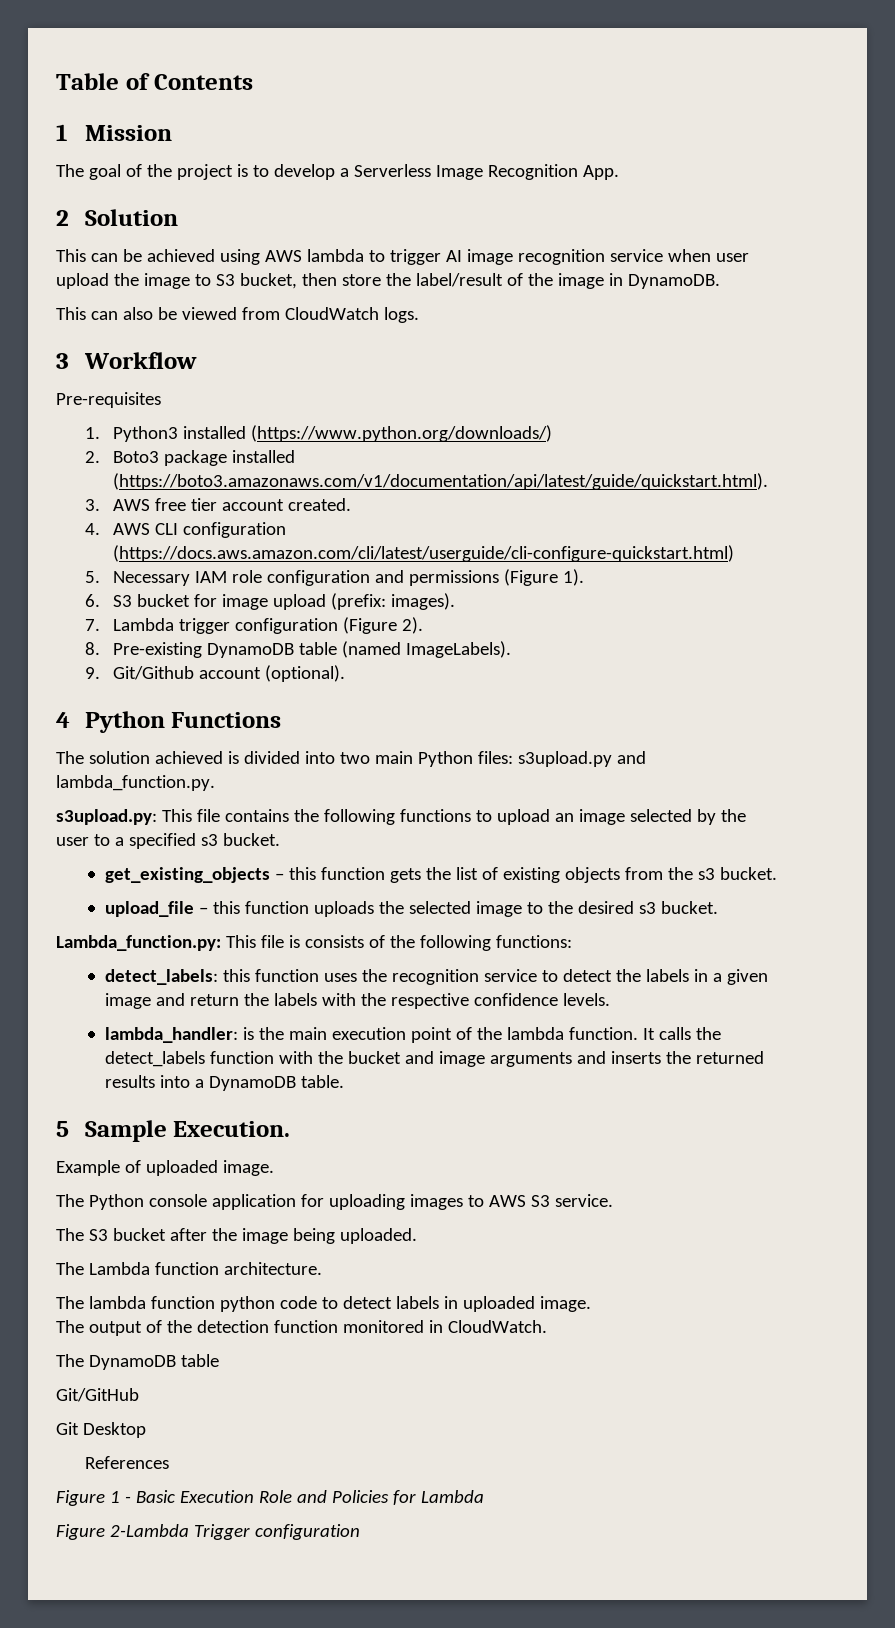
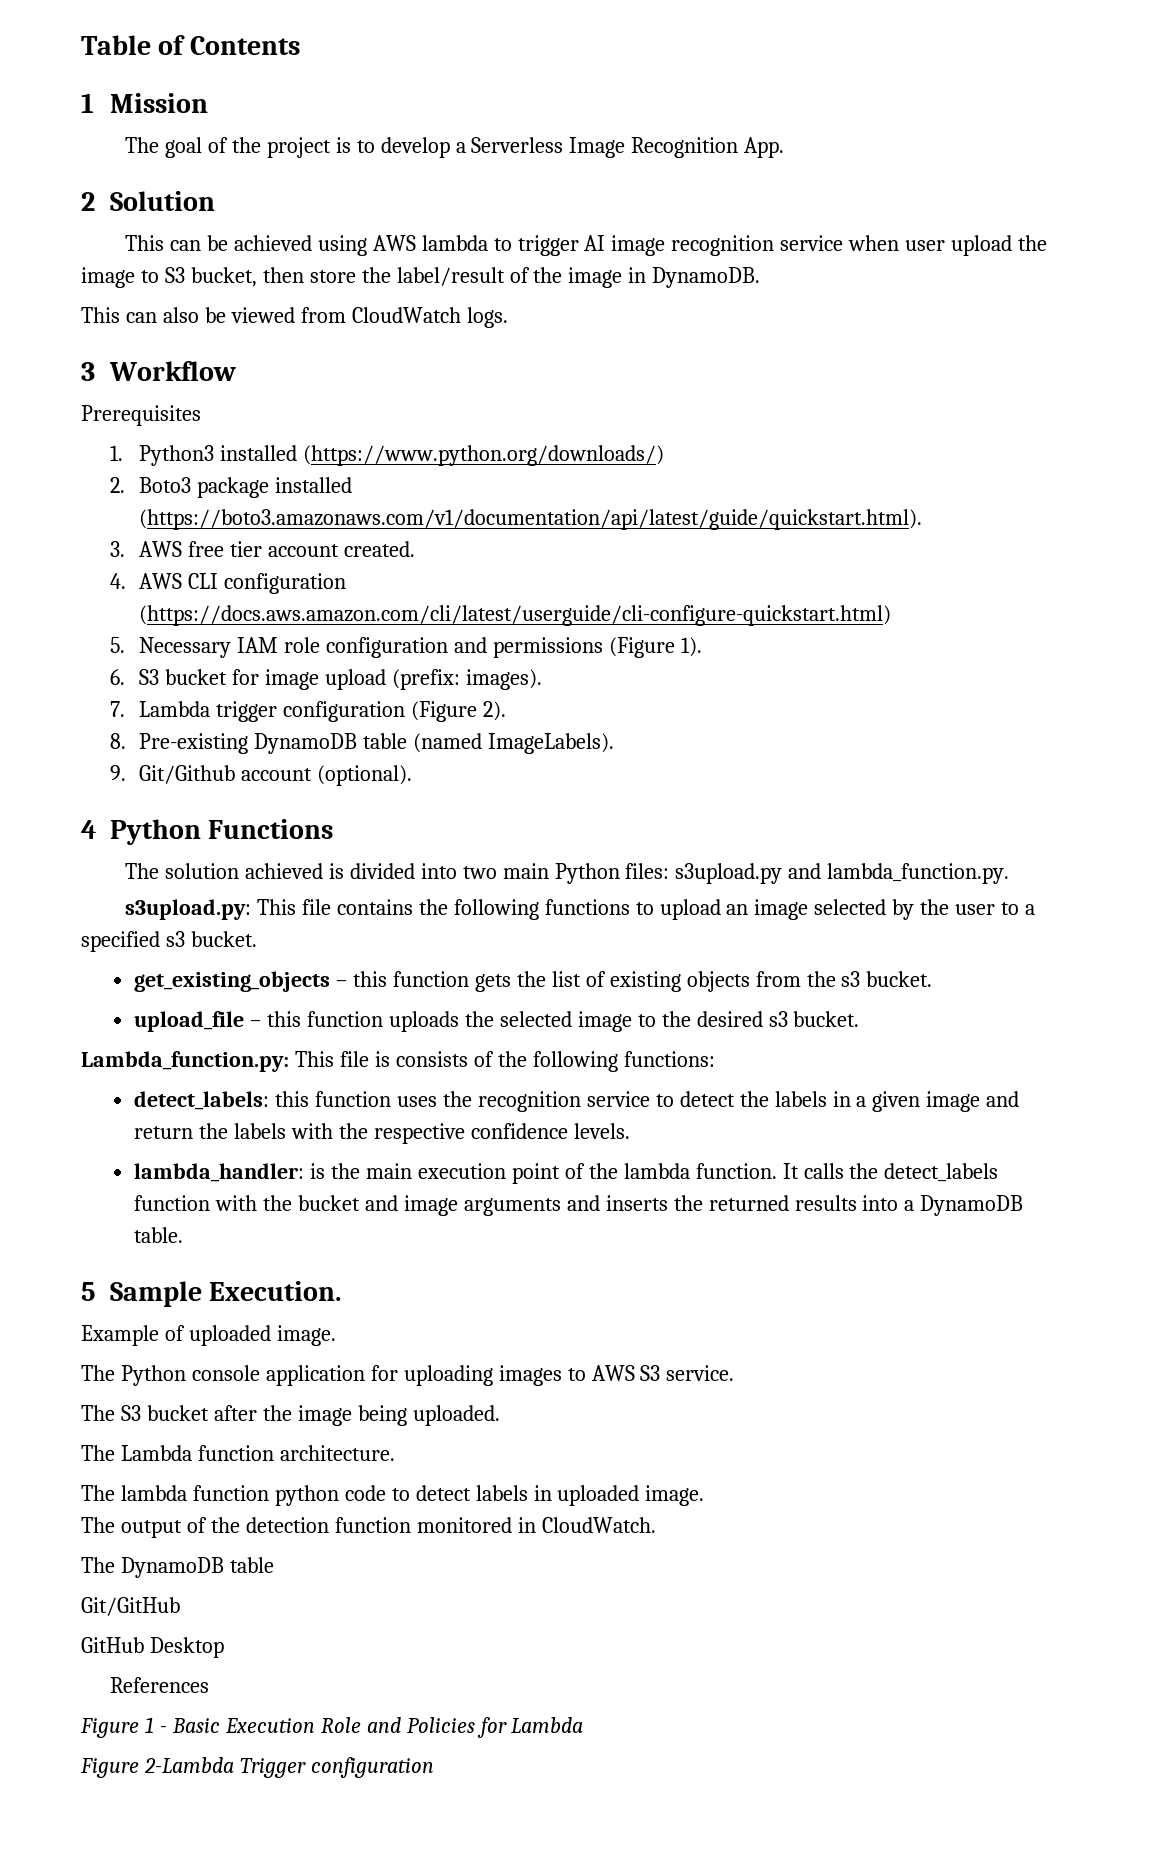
[56,392,161,408] Pre-requisites -> [81,405,201,426] Prerequisites
[56,1422,79,1435] Git -> [81,1637,144,1653] GitHub

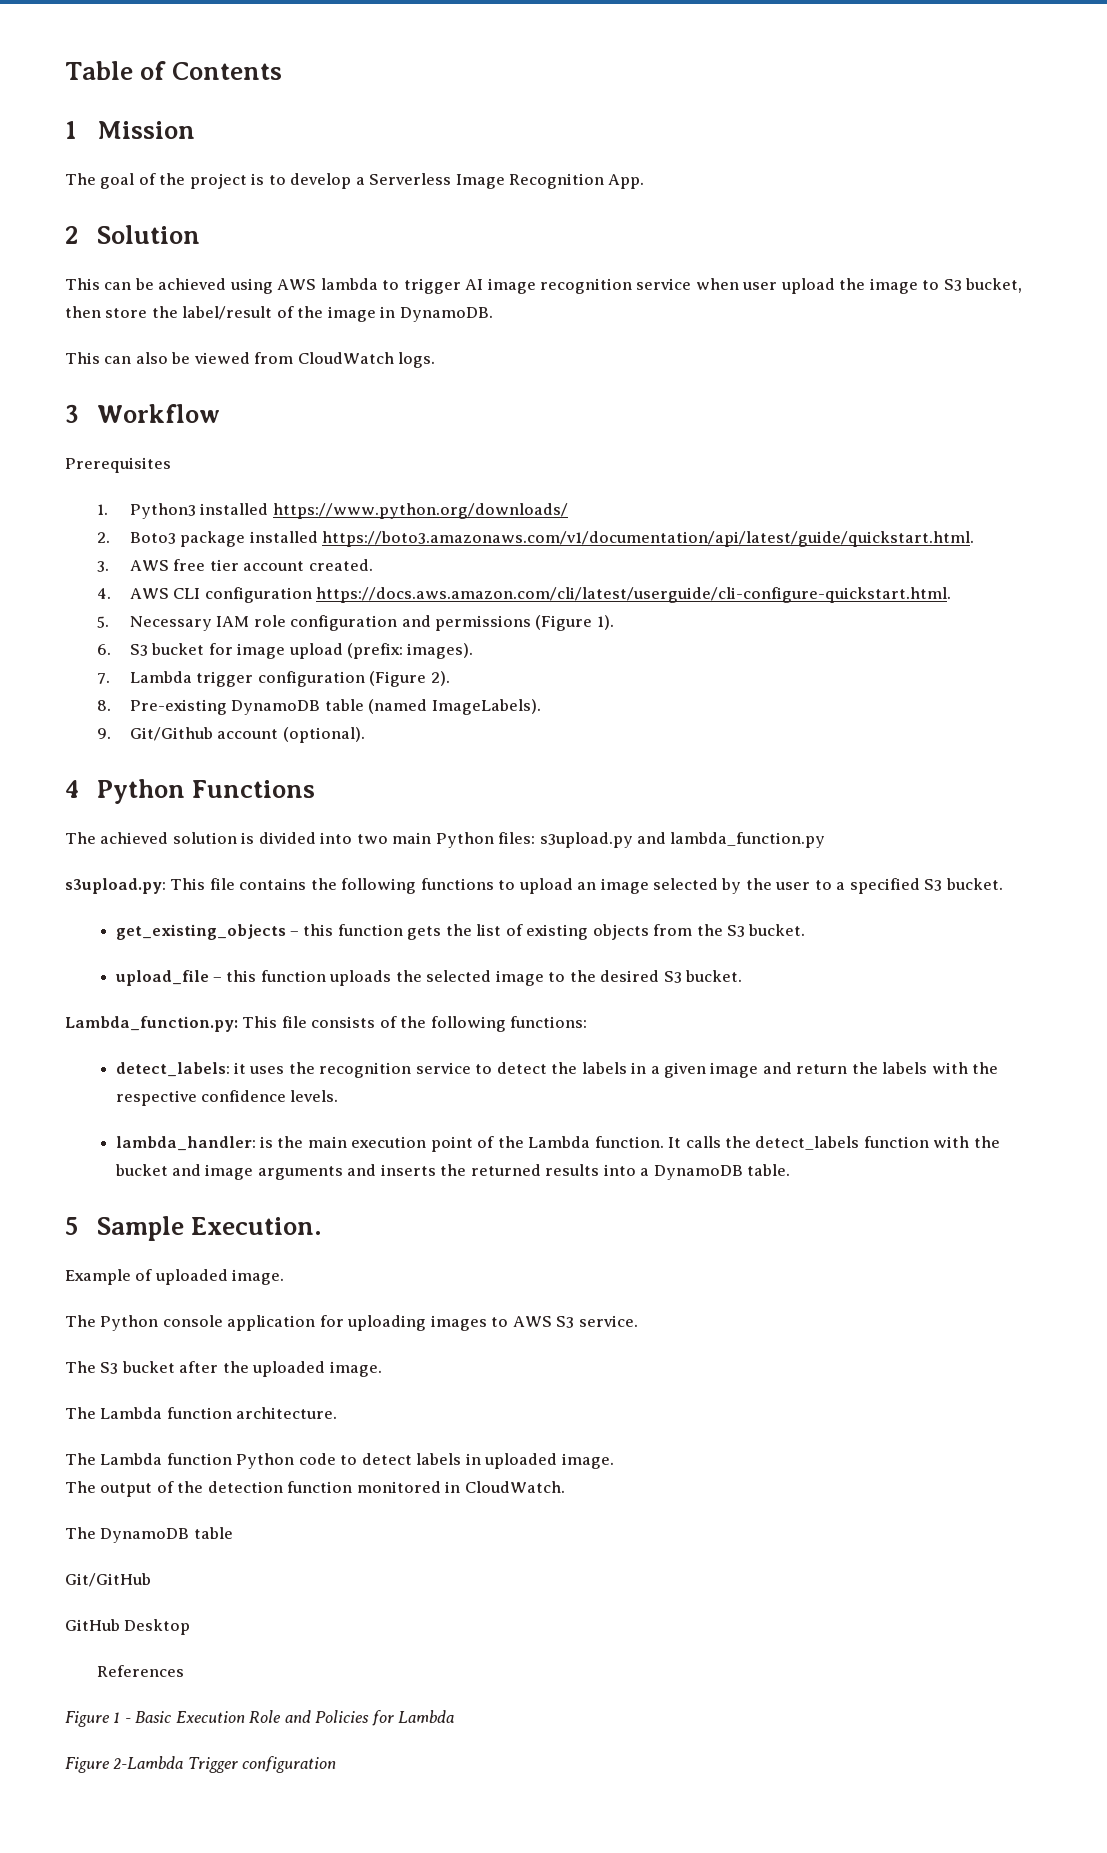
[302,445,664,466] (https://www.python.org/downloads/) -> [272,503,568,519] https://www.python.org/downloads/
[138,509,922,530] (https://boto3.amazonaws.com/v1/documentation/api/latest/guide/quickstart.html). -> [322,531,975,547] https://boto3.amazonaws.com/v1/documentation/api/latest/guide/quickstart.html.
[138,605,891,626] (https://docs.aws.amazon.com/cli/latest/userguide/cli-configure-quickstart.html) -> [316,587,952,603] https://docs.aws.amazon.com/cli/latest/userguide/cli-configure-quickstart.html.
[164,863,323,879] solution achieved -> [100,832,237,844] achieved solution
[827,863,1010,884] lambda_function.py. -> [670,832,826,848] lambda_function.py
[165,931,185,947] s3 -> [924,879,943,891] S3
[841,971,861,987] s3 -> [726,925,745,937] S3
[768,1011,788,1027] s3 -> [663,971,682,983] S3
[374,1051,390,1067] is -> (307, 1022) none
[275,1091,392,1107] this function -> [233,1062,246,1074] it
[623,1163,690,1179] lambda -> [528,1136,591,1148] Lambda
[297,1405,500,1426] image being uploaded. -> [252,1361,382,1377] uploaded image.
[120,1485,339,1506] lambda function python -> [100,1453,295,1469] Lambda function Python

